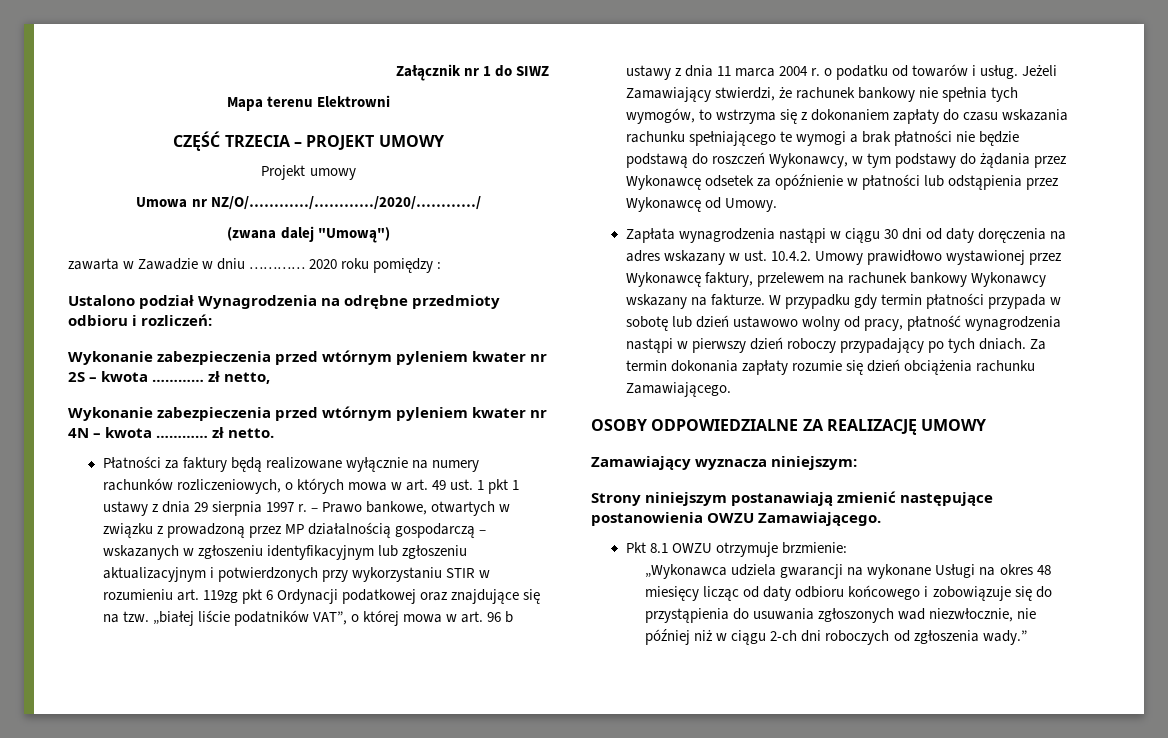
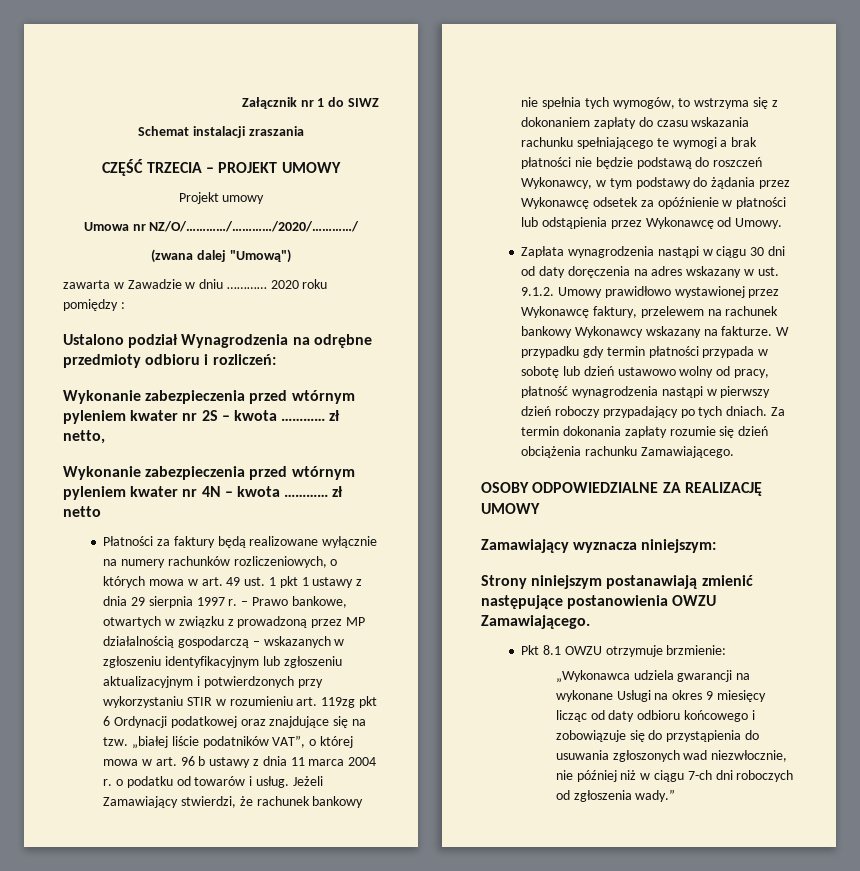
[226,95,391,111] Mapa terenu Elektrowni -> [138,126,304,138] Schemat instalacji zraszania
[228,428,275,438] netto. -> [63,506,101,517] netto
[770,251,811,261] 10.4.2. -> [521,287,555,296] 9.1.2.
[1036,565,1051,575] 48 -> [705,691,713,700] 9
[770,630,798,641] 2-ch -> [687,770,712,780] 7-ch

